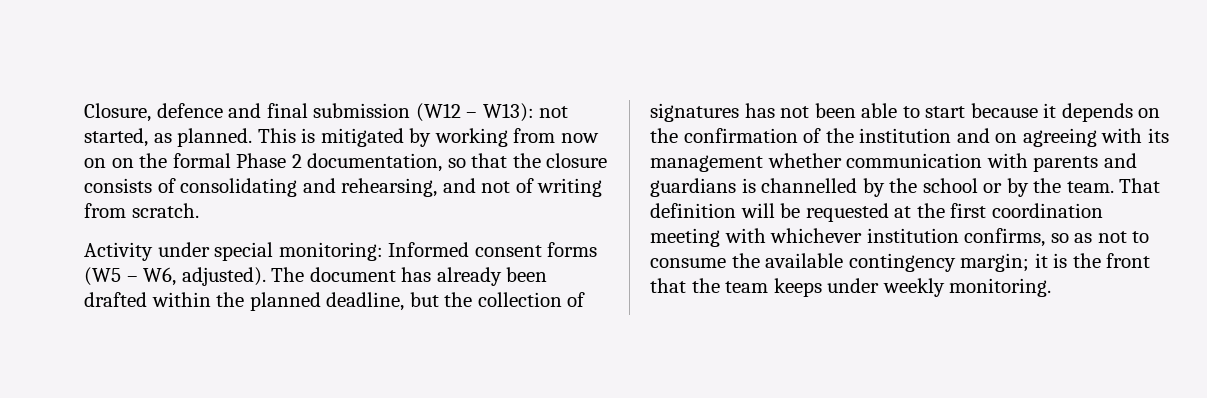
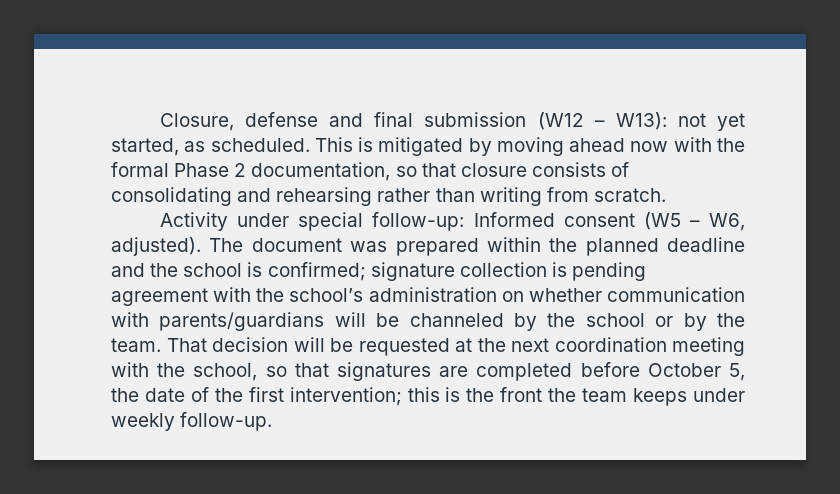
[156,103,223,118] defence -> [245,112,319,127] defense
(569, 112) none -> [717,113,745,131] yet
[177,128,253,147] planned. -> [210,138,310,152] scheduled.
[434,128,599,147] [84,158,134,168] working from now on on -> [496,137,712,156] moving ahead now with
[512,153,541,168] the -> (456, 170) none
[341,178,534,197] rehearsing, and not of -> [276,187,475,206] rehearsing rather than
[278,242,383,261] monitoring: -> [372,212,465,231] follow-up:
[547,242,598,257] forms -> (635, 220) none
[401,267,548,286] [84,292,586,311] [650,103,1161,122] [650,128,1169,147] [650,153,1137,172] [650,178,858,197] has already been drafted within the planned deadline, but the collection of signatures has not been able to start because it depends on the confirmation of the institution and on agreeing with its management whether communication with parents and guardians is channelled -> [350,237,745,256] [111,262,647,281] [111,287,746,306] [111,312,504,331] was prepared within the planned deadline and the school is confirmed; signature collection is pending agreement with the school’s administration on whether communication with parents/guardians will be channeled
[650,203,736,218] definition -> [212,337,288,352] decision
[950,203,987,218] first -> [511,338,549,352] next
[770,228,1150,247] [650,253,1048,272] whichever institution confirms, so as not to consume the available contingency margin; it -> [157,362,746,381] [111,387,440,406] the school, so that signatures are completed before October 5, the date of the first intervention; this
[650,278,686,293] that -> (543, 394) none
[949,278,1052,297] monitoring. -> [180,412,273,431] follow-up.

